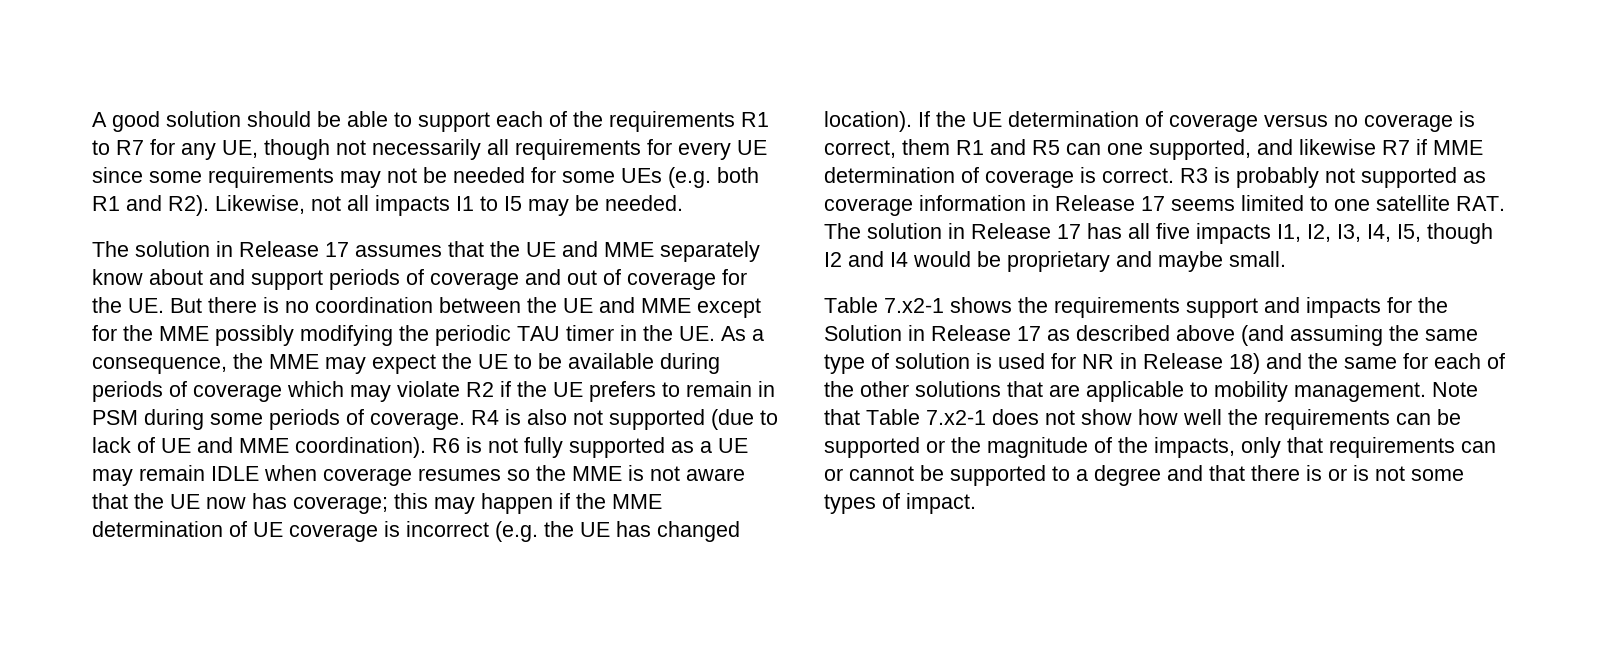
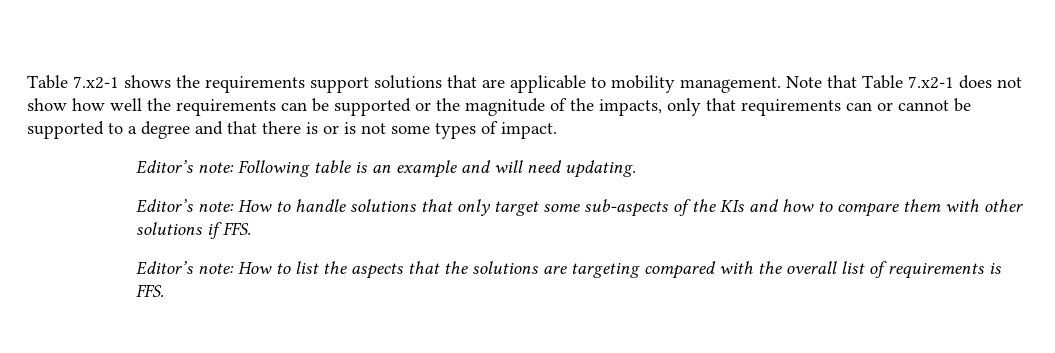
[92,111,769,132] [92,139,767,160] [92,167,759,188] [92,195,683,216] [92,241,760,262] [92,269,747,290] [92,297,761,318] [92,325,764,346] [92,353,720,374] [92,381,775,402] [92,409,778,430] [92,437,748,458] [92,465,745,486] [92,493,662,514] [92,521,740,542] [824,111,1475,132] [824,139,1483,160] [824,167,1486,188] [824,195,1505,216] [824,223,1493,244] [824,251,1286,272] A good solution should be able to support each of the requirements R1 to R7 for any UE, though not necessarily all requirements for every UE since some requirements may not be needed for some UEs (e.g. both R1 and R2). Likewise, not all impacts I1 to I5 may be needed. // The solution in Release 17 assumes that the UE and MME separately know about and support periods of coverage and out of coverage for the UE. But there is no coordination between the UE and MME except for the MME possibly modifying the periodic TAU timer in the UE. As a consequence, the MME may expect the UE to be available during periods of coverage which may violate R2 if the UE prefers to remain in PSM during some periods of coverage. R4 is also not supported (due to lack of UE and MME coordination). R6 is not fully supported as a UE may remain IDLE when coverage resumes so the MME is not aware that the UE now has coverage; this may happen if the MME determination of UE coverage is incorrect (e.g. the UE has changed location). If the UE determination of coverage versus no coverage is correct, them R1 and R5 can one supported, and likewise R7 if MME determination of coverage is correct. R3 is probably not supported as coverage information in Release 17 seems limited to one satellite RAT. The solution in Release 17 has all five impacts I1, I2, I3, I4, I5, though I2 and I4 would be proprietary and maybe small. // -> (27, 82) none
[1264,297,1448,318] [824,325,1478,346] [824,353,1505,374] [824,381,909,397] and impacts for the Solution in Release 17 as described above (and assuming the same type of solution is used for NR in Release 18) and the same for each of the other -> (369, 85) none
(976, 503) none -> [136,160,637,178] [136,199,1024,217] [136,222,252,239] [136,261,1002,279] [136,284,165,297] // Editor’s note: Following table is an example and will need updating. // Editor’s note: How to handle solutions that only target some sub-aspects of the KIs and how to compare them with other solutions if FFS. // Editor’s note: How to list the aspects that the solutions are targeting compared with the overall list of requirements is FFS.

